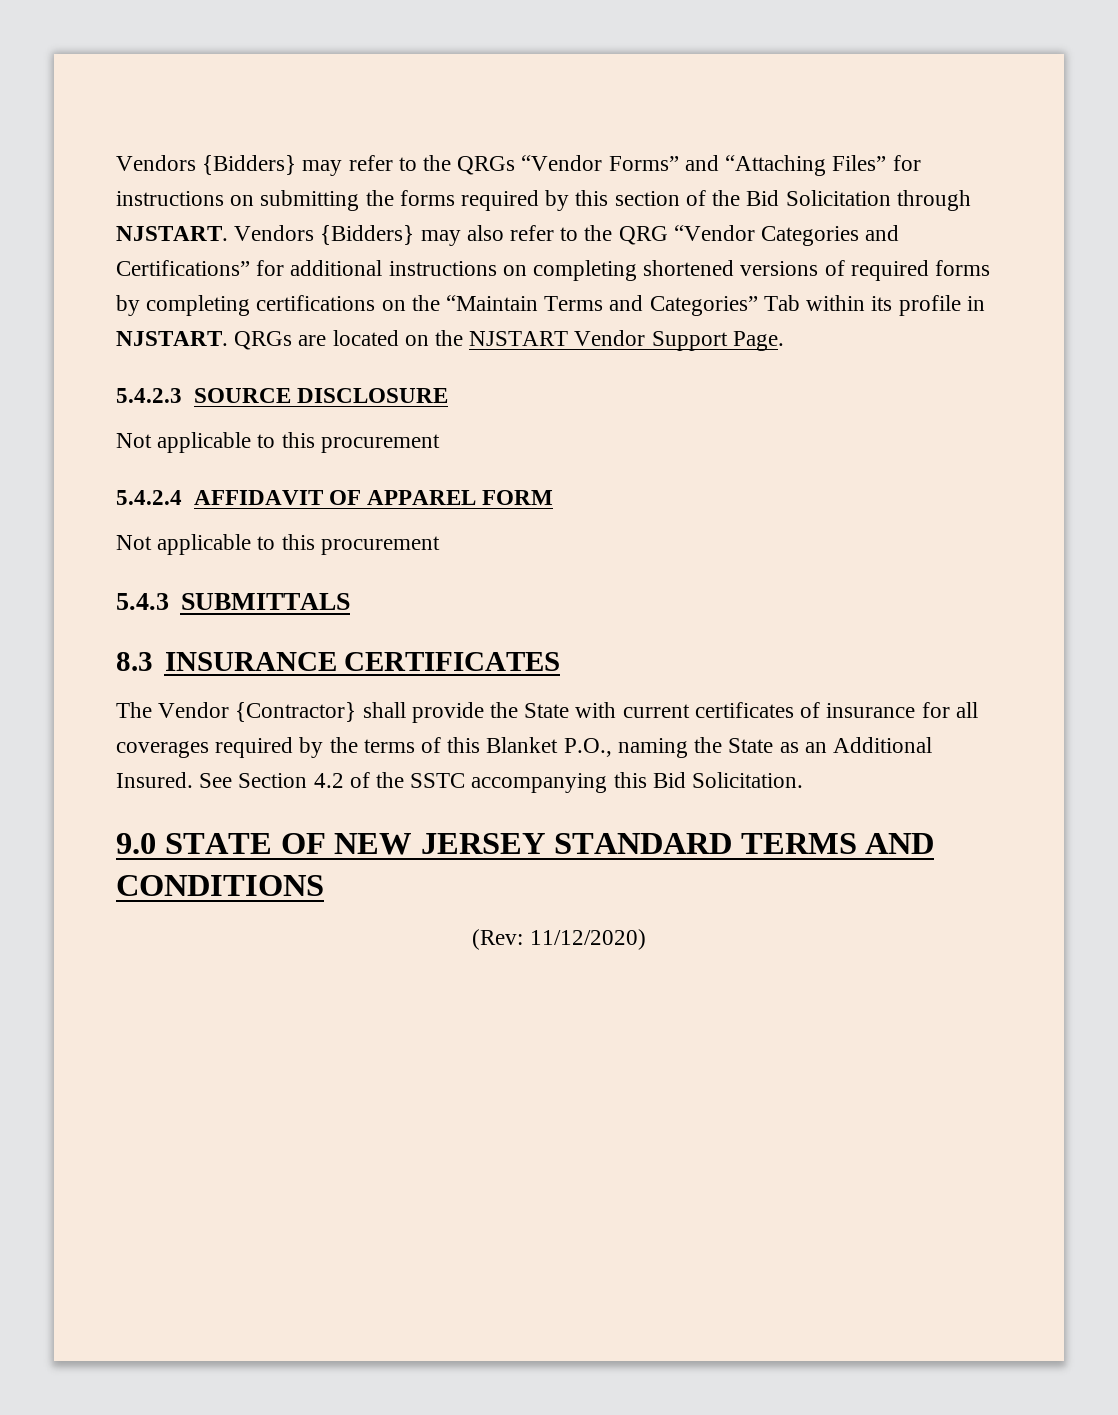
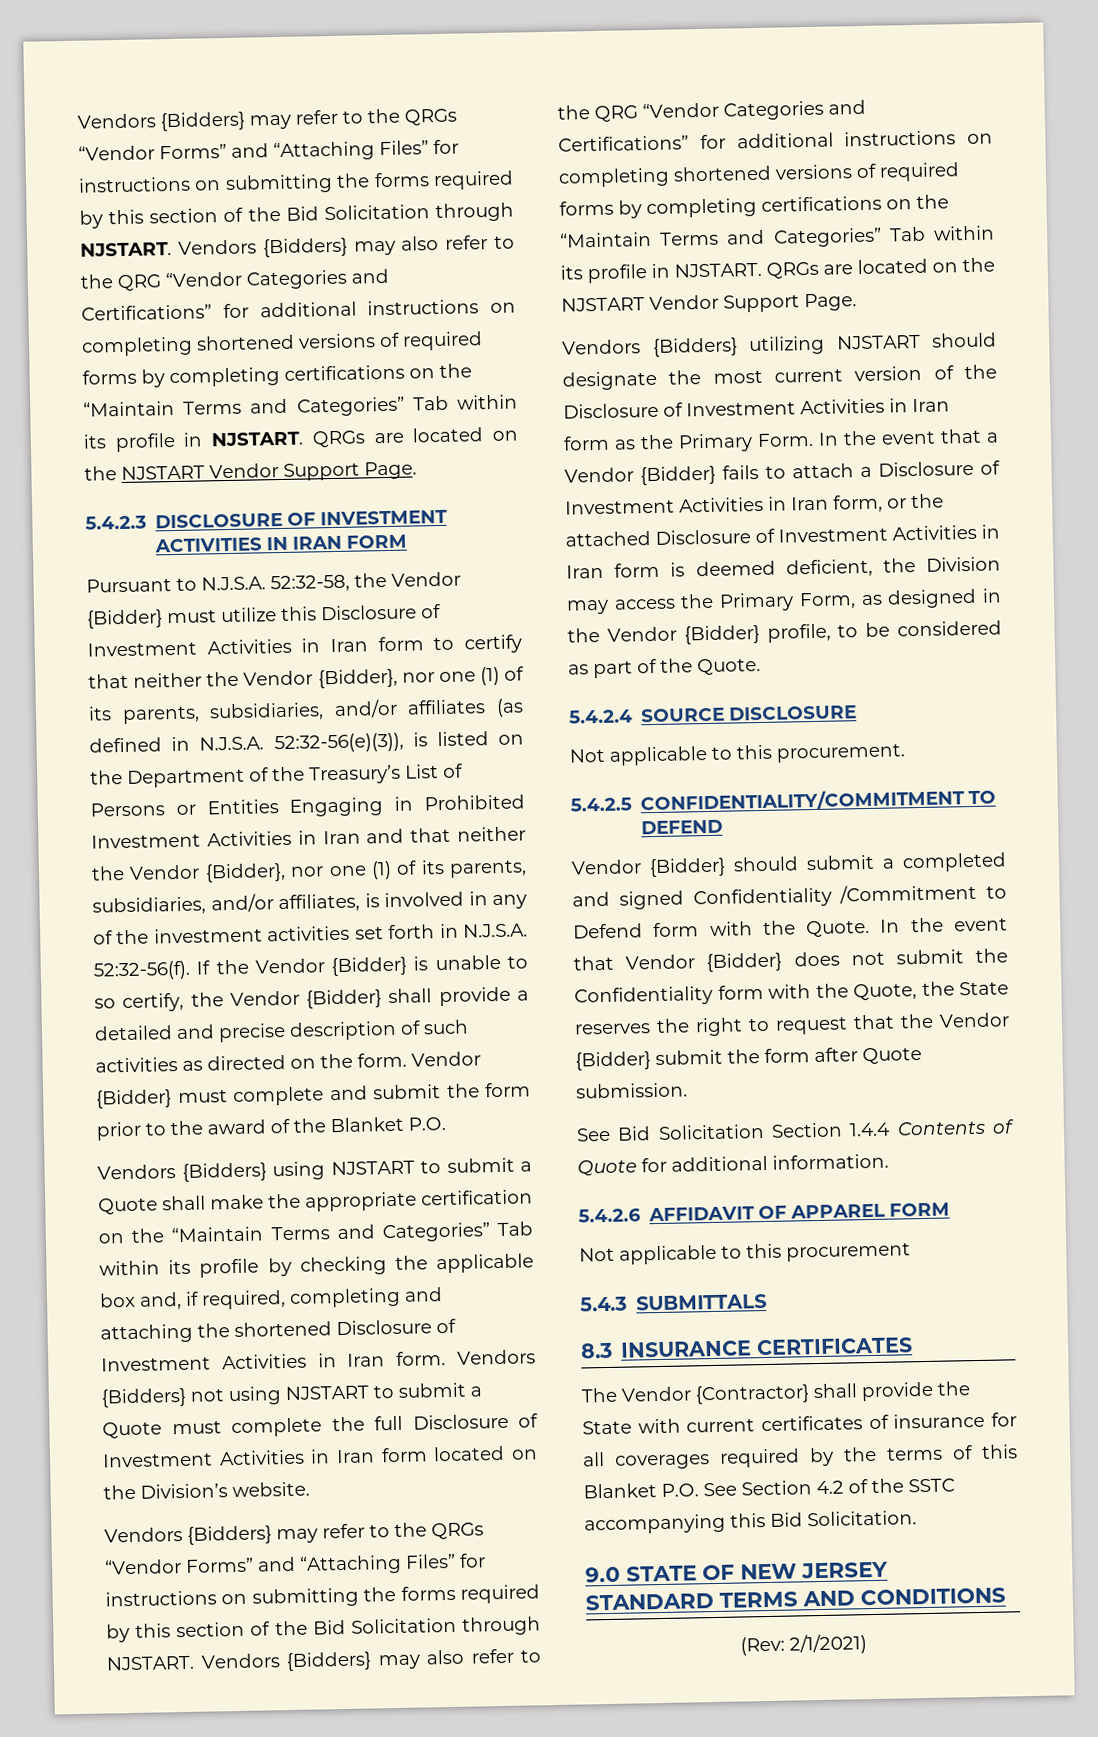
(182, 395) none -> [155,509,449,529] [154,534,408,553] [86,571,461,593] [87,604,441,629] [87,634,523,657] [88,666,524,689] [88,698,524,725] [89,731,525,754] [90,763,463,788] [90,794,525,817] [91,826,526,849] [91,859,527,883] [92,891,527,916] [93,923,529,945] [93,954,528,981] [94,986,529,1013] [94,1019,469,1043] [95,1051,481,1073] [96,1082,531,1109] [96,1116,446,1141] [97,1157,532,1182] [98,1189,533,1215] [98,1221,533,1244] [99,1253,534,1278] [99,1287,443,1310] [100,1318,456,1344] [101,1349,537,1372] [101,1382,482,1408] [102,1413,538,1439] [102,1445,539,1468] [103,1481,310,1500] [104,1522,484,1545] [104,1553,486,1575] [105,1584,540,1608] [106,1616,541,1643] [106,1648,541,1672] [557,99,866,123] [558,130,993,152] [558,162,960,188] [559,194,949,219] [560,225,995,248] [560,257,995,284] [561,293,857,313] [562,332,997,357] [562,364,997,391] [563,398,950,419] [563,428,999,453] [564,460,1000,486] [565,493,944,515] [565,524,1000,547] [566,556,1001,579] [566,588,1002,615] [567,620,1002,645] [568,657,761,679] [569,709,633,724] DISCLOSURE OF INVESTMENT ACTIVITIES IN IRAN FORM // Pursuant to N.J.S.A. 52:32-58, the Vendor {Bidder} must utilize this Disclosure of Investment Activities in Iran form to certify that neither the Vendor {Bidder}, nor one (1) of its parents, subsidiaries, and/or affiliates (as defined in N.J.S.A. 52:32-56(e)(3)), is listed on the Department of the Treasury’s List of Persons or Entities Engaging in Prohibited Investment Activities in Iran and that neither the Vendor {Bidder}, nor one (1) of its parents, subsidiaries, and/or affiliates, is involved in any of the investment activities set forth in N.J.S.A. 52:32-56(f). If the Vendor {Bidder} is unable to so certify, the Vendor {Bidder} shall provide a detailed and precise description of such activities as directed on the form. Vendor {Bidder} must complete and submit the form prior to the award of the Blanket P.O. // Vendors {Bidders} using NJSTART to submit a Quote shall make the appropriate certification on the “Maintain Terms and Categories” Tab within its profile by checking the applicable box and, if required, completing and attaching the shortened Disclosure of Investment Activities in Iran form. Vendors {Bidders} not using NJSTART to submit a Quote must complete the full Disclosure of Investment Activities in Iran form located on the Division’s website. // Vendors {Bidders} may refer to the QRGs “Vendor Forms” and “Attaching Files” for instructions on submitting the forms required by this section of the Bid Solicitation through NJSTART. Vendors {Bidders} may also refer to the QRG “Vendor Categories and Certifications” for additional instructions on completing shortened versions of required forms by completing certifications on the “Maintain Terms and Categories” Tab within its profile in NJSTART. QRGs are located on the NJSTART Vendor Support Page. // Vendors {Bidders} utilizing NJSTART should designate the most current version of the Disclosure of Investment Activities in Iran form as the Primary Form. In the event that a Vendor {Bidder} fails to attach a Disclosure of Investment Activities in Iran form, or the attached Disclosure of Investment Activities in Iran form is deemed deficient, the Division may access the Primary Form, as designed in the Vendor {Bidder} profile, to be considered as part of the Quote. // 5.4.2.4
[320,434,440,453] [116,490,182,505] procurement // 5.4.2.4 -> [776,743,906,763] [570,788,997,813] [641,819,724,835] [571,852,1007,878] [572,882,1007,910] [573,917,1008,939] [573,948,1008,973] [574,981,1009,1007] [574,1012,1010,1037] [575,1047,922,1071] [576,1082,688,1099] [576,1119,1015,1142] [577,1153,889,1177] [578,1208,641,1223] procurement. // 5.4.2.5 CONFIDENTIALITY/COMMITMENT TO DEFEND // Vendor {Bidder} should submit a completed and signed Confidentiality /Commitment to Defend form with the Quote. In the event that Vendor {Bidder} does not submit the Confidentiality form with the Quote, the State reserves the right to request that the Vendor {Bidder} submit the form after Quote submission. // See Bid Solicitation Section 1.4.4 Contents of Quote for additional information. // 5.4.2.6
[563,737,932,758] [116,772,193,788] P.O., naming the State as an Additional Insured. -> [661,1483,699,1497] P.O.
[529,929,646,950] 11/12/2020) -> [789,1633,867,1655] 2/1/2021)

